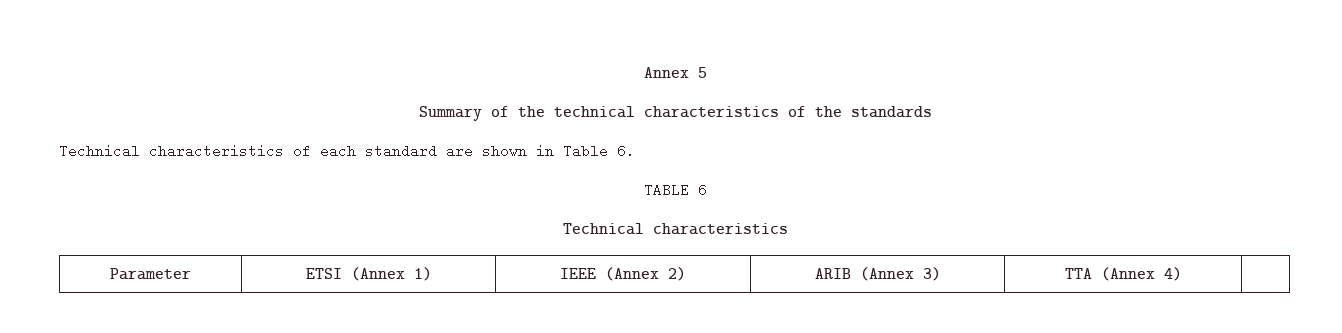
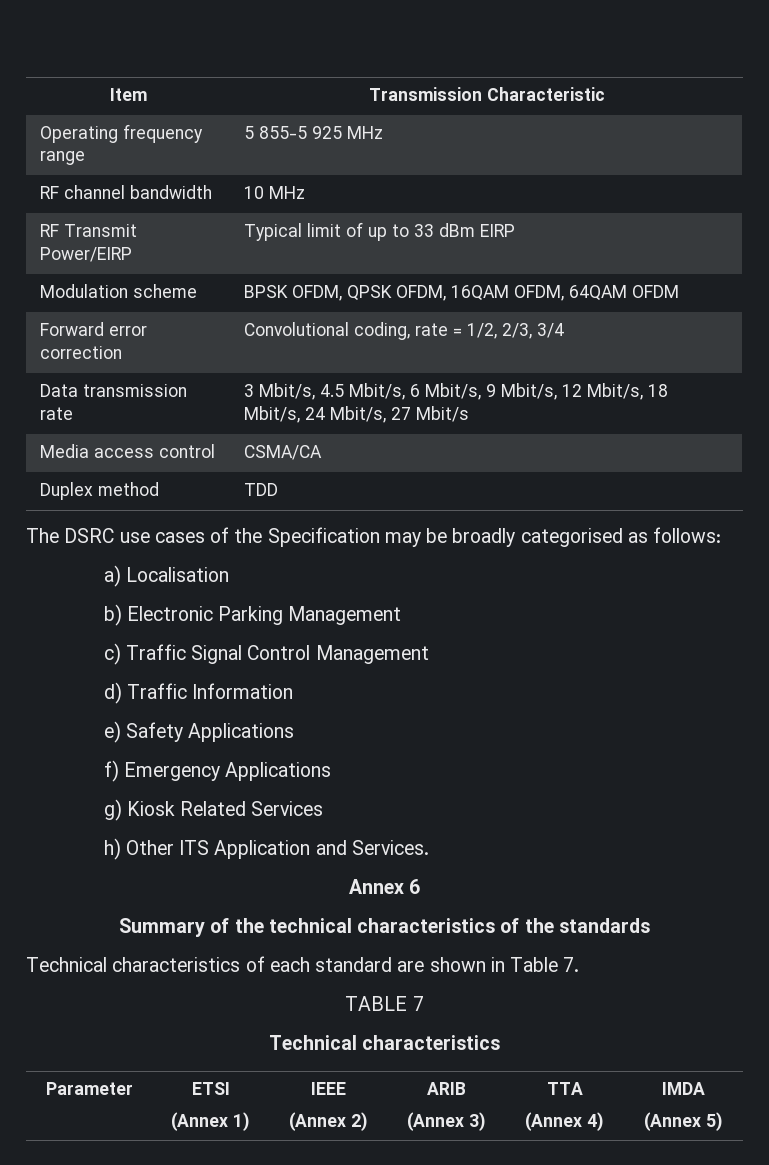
[643,67,707,78] Annex 5 -> [110,88,147,101] [368,87,605,101] [40,124,204,143] [40,151,86,165] [244,126,384,139] [40,185,213,199] [244,186,306,199] [40,224,138,237] [40,247,133,262] [244,222,516,241] [40,284,198,298] [244,285,680,301] [40,322,148,336] [40,346,123,359] [244,322,565,340] [40,384,188,397] [40,407,74,420] [244,383,669,400] [244,406,470,423] [40,444,216,458] [244,445,323,460] [40,482,160,500] [244,483,279,496] [26,527,722,547] [103,565,229,587] [103,604,402,626] [103,643,429,665] [103,682,294,704] [103,721,295,743] [103,760,332,782] [103,799,324,821] [103,838,429,860] [348,879,421,894] Item | Transmission Characteristic // Operating frequency range | 5 855-5 925 MHz // RF channel bandwidth | 10 MHz // RF Transmit Power/EIRP | Typical limit of up to 33 dBm EIRP // Modulation scheme | BPSK OFDM, QPSK OFDM, 16QAM OFDM, 64QAM OFDM // Forward error correction | Convolutional coding, rate = 1/2, 2/3, 3/4 // Data transmission rate | 3 Mbit/s, 4.5 Mbit/s, 6 Mbit/s, 9 Mbit/s, 12 Mbit/s, 18 Mbit/s, 24 Mbit/s, 27 Mbit/s // Media access control | CSMA/CA // Duplex method | TDD // The DSRC use cases of the Specification may be broadly categorised as follows: // a) Localisation // b) Electronic Parking Management // c) Traffic Signal Control Management // d) Traffic Information // e) Safety Applications // f) Emergency Applications // g) Kiosk Related Services // h) Other ITS Application and Services. // Annex 6
[617,144,635,158] 6. -> [563,957,580,972] 7.
[697,183,707,197] 6 -> [412,996,424,1011] 7
(342, 273) none -> (230, 1088) //
(596, 273) none -> (346, 1088) //
(851, 273) none -> (466, 1088) //
(1092, 273) none -> (583, 1088) //
(1182, 274) none -> [661,1082,705,1095] [643,1112,723,1131] IMDA // (Annex 5)

